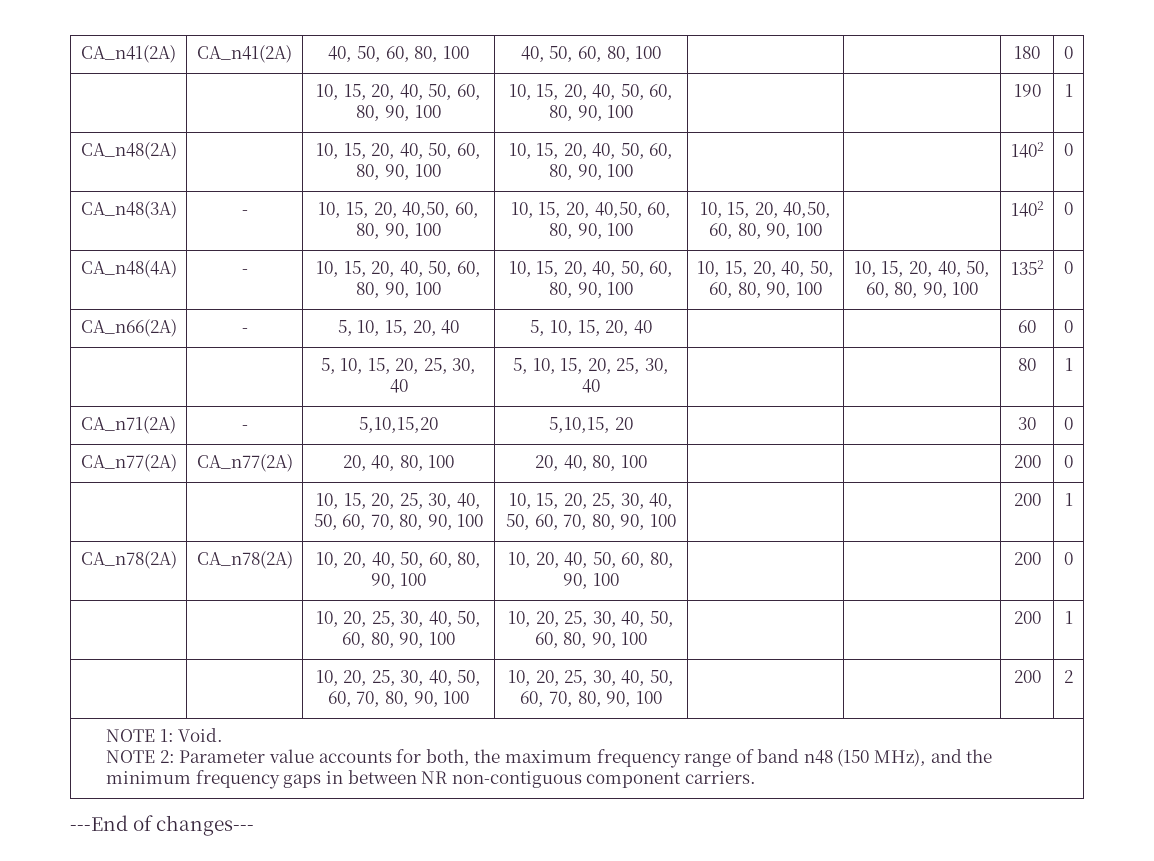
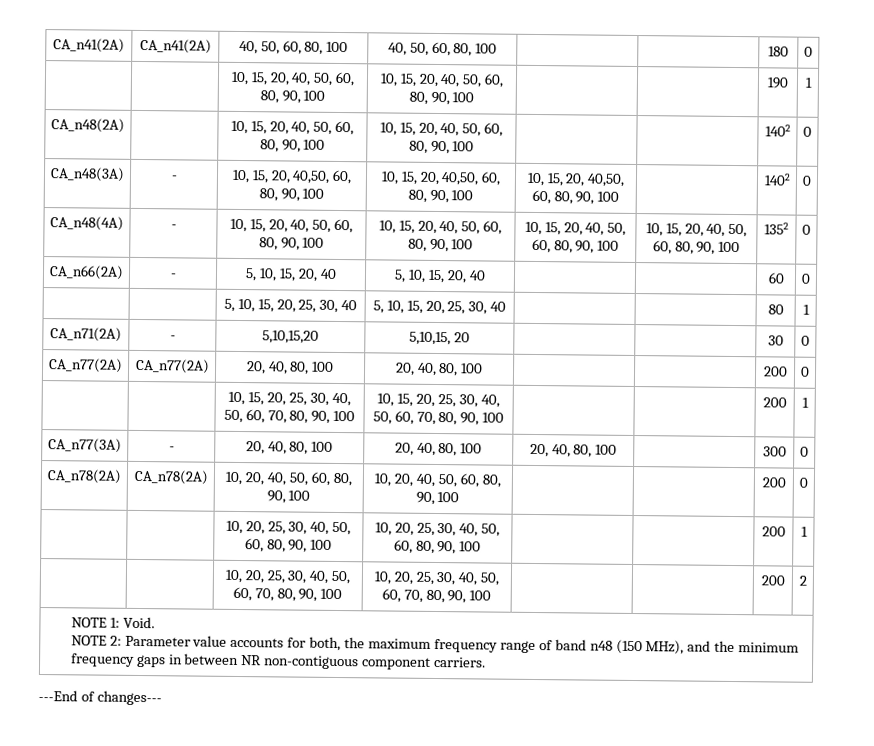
(1073, 499) none -> [48,438,122,453] [168,446,175,451] [245,441,334,455] [394,442,483,457] [529,443,618,458] [762,446,787,457] [800,446,809,457] // CA_n77(3A) | - | 20, 40, 80, 100 | 20, 40, 80, 100 | 20, 40, 80, 100 | | 300 | 0

